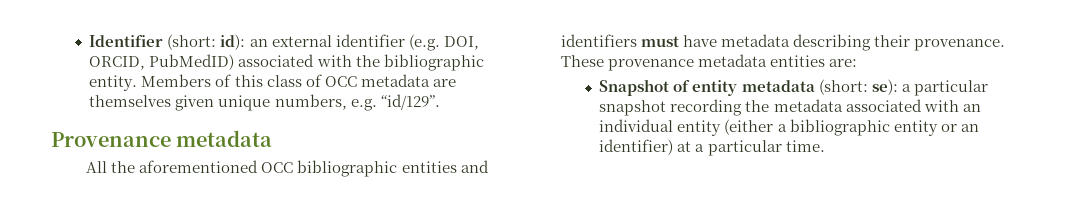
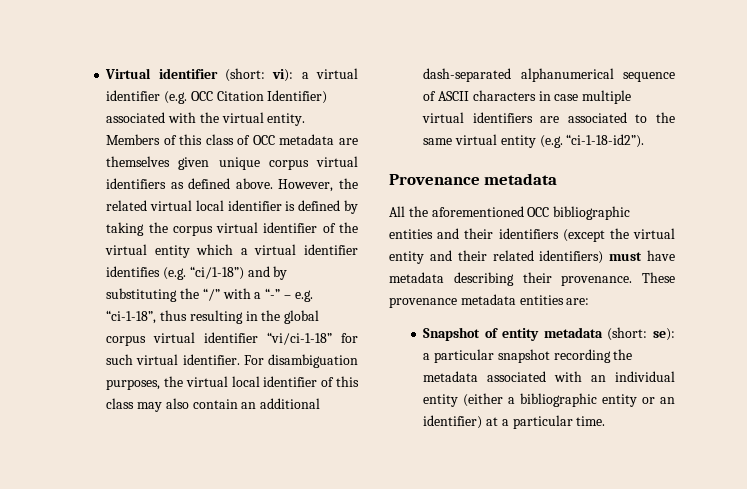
[89,34,479,51] [89,54,235,70] Identifier (short: id): an external identifier (e.g. DOI, ORCID, PubMedID) -> [105,68,358,82] [106,90,328,104] Virtual identifier (short: vi): a virtual identifier (e.g. OCC Citation Identifier)
[383,54,484,71] bibliographic -> [221,112,264,123] virtual
[274,94,440,111] numbers, e.g. “id/129”. -> [268,156,358,170] [106,178,358,192] [106,200,359,214] [106,222,359,236] [105,244,358,258] [106,266,288,280] [106,288,313,302] [106,310,320,324] [106,332,358,346] [106,354,358,368] [106,376,360,390] [106,398,321,412] [423,68,675,82] [423,90,632,104] [422,112,675,123] [423,134,645,148] corpus virtual identifiers as defined above. However, the related virtual local identifier is defined by taking the corpus virtual identifier of the virtual entity which a virtual identifier identifies (e.g. “ci/1-18”) and by substituting the “/” with a “-” – e.g. “ci-1-18”, thus resulting in the global corpus virtual identifier “vi/ci-1-18” for such virtual identifier. For disambiguation purposes, the virtual local identifier of this class may also contain an additional dash-separated alphanumerical sequence of ASCII characters in case multiple virtual identifiers are associated to the same virtual entity (e.g. “ci-1-18-id2”).
[561,34,637,47] identifiers -> [464,228,675,242] [389,250,604,264] their identifiers (except the virtual entity and their related identifiers)

